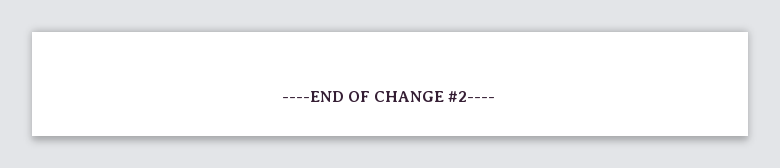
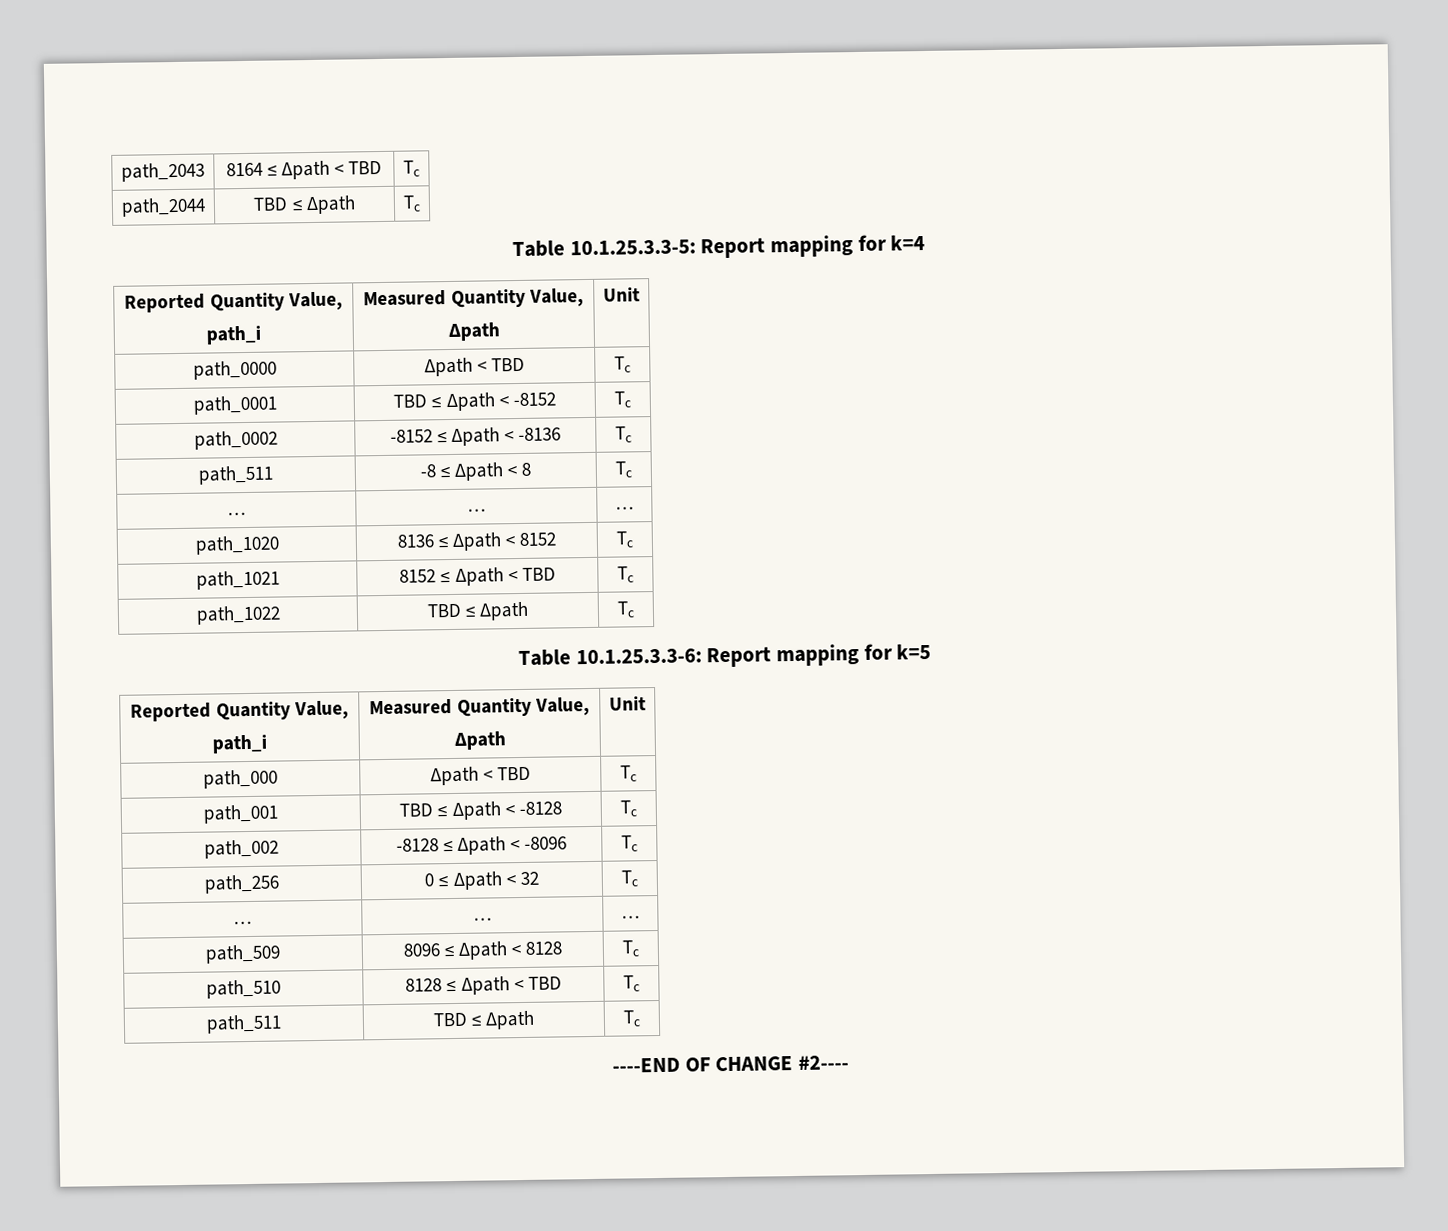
(281, 96) none -> [121,162,205,182] [225,160,383,180] [403,160,420,177] [121,197,206,217] [253,195,356,215] [403,195,421,212] [511,234,926,259] [124,291,343,313] [206,325,261,345] [363,288,584,308] [447,322,500,342] [603,287,640,302] [192,360,277,380] [423,357,526,377] [614,356,631,373] [192,395,277,415] [393,392,556,412] [614,391,631,408] [193,430,278,450] [389,427,562,446] [615,426,632,443] [198,465,274,485] [419,462,532,481] [615,461,632,478] [227,512,246,516] [467,508,487,512] [615,506,634,510] [194,535,280,555] [396,532,557,551] [616,531,633,548] [195,570,280,590] [399,567,556,586] [617,566,634,583] [195,605,281,625] [426,601,530,621] [617,601,635,618] [517,643,932,668] [130,700,349,722] [212,734,267,754] [369,696,590,717] [453,731,506,750] [609,696,646,711] [203,769,278,789] [429,766,532,786] [620,765,637,782] [203,804,278,824] [399,801,562,821] [620,800,637,817] [204,839,279,859] [395,836,568,855] [621,835,638,852] [204,874,280,894] [424,871,539,891] [621,870,638,887] [233,920,252,925] [473,917,493,921] [621,915,640,919] [205,944,281,964] [402,941,563,960] [622,940,639,957] [206,979,281,999] [405,976,562,995] [623,975,640,992] [206,1014,282,1034] [432,1010,536,1030] [623,1010,641,1027] path_2043 | 8164 ≤ Δpath < TBD | Tc // path_2044 | TBD ≤ Δpath | Tc // Table 10.1.25.3.3-5: Report mapping for k=4 // Reported Quantity Value, // path_i | Measured Quantity Value, // Δpath | Unit // path_0000 | Δpath < TBD | Tc // path_0001 | TBD ≤ Δpath < -8152 | Tc // path_0002 | -8152 ≤ Δpath < -8136 | Tc // path_511 | -8 ≤ Δpath < 8 | Tc // … | … | … // path_1020 | 8136 ≤ Δpath < 8152 | Tc // path_1021 | 8152 ≤ Δpath < TBD | Tc // path_1022 | TBD ≤ Δpath | Tc // Table 10.1.25.3.3-6: Report mapping for k=5 // Reported Quantity Value, // path_i | Measured Quantity Value, // Δpath | Unit // path_000 | Δpath < TBD | Tc // path_001 | TBD ≤ Δpath < -8128 | Tc // path_002 | -8128 ≤ Δpath < -8096 | Tc // path_256 | 0 ≤ Δpath < 32 | Tc // … | … | … // path_509 | 8096 ≤ Δpath < 8128 | Tc // path_510 | 8128 ≤ Δpath < TBD | Tc // path_511 | TBD ≤ Δpath | Tc //

